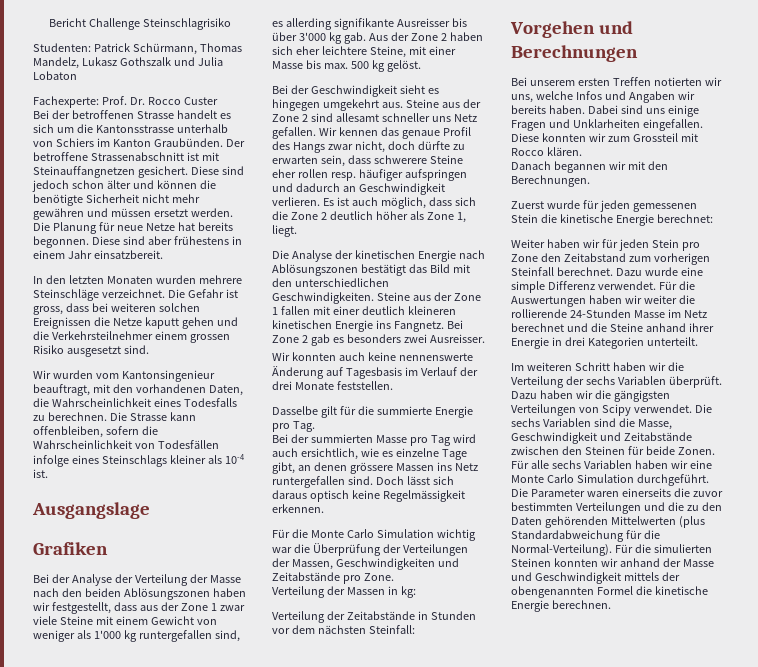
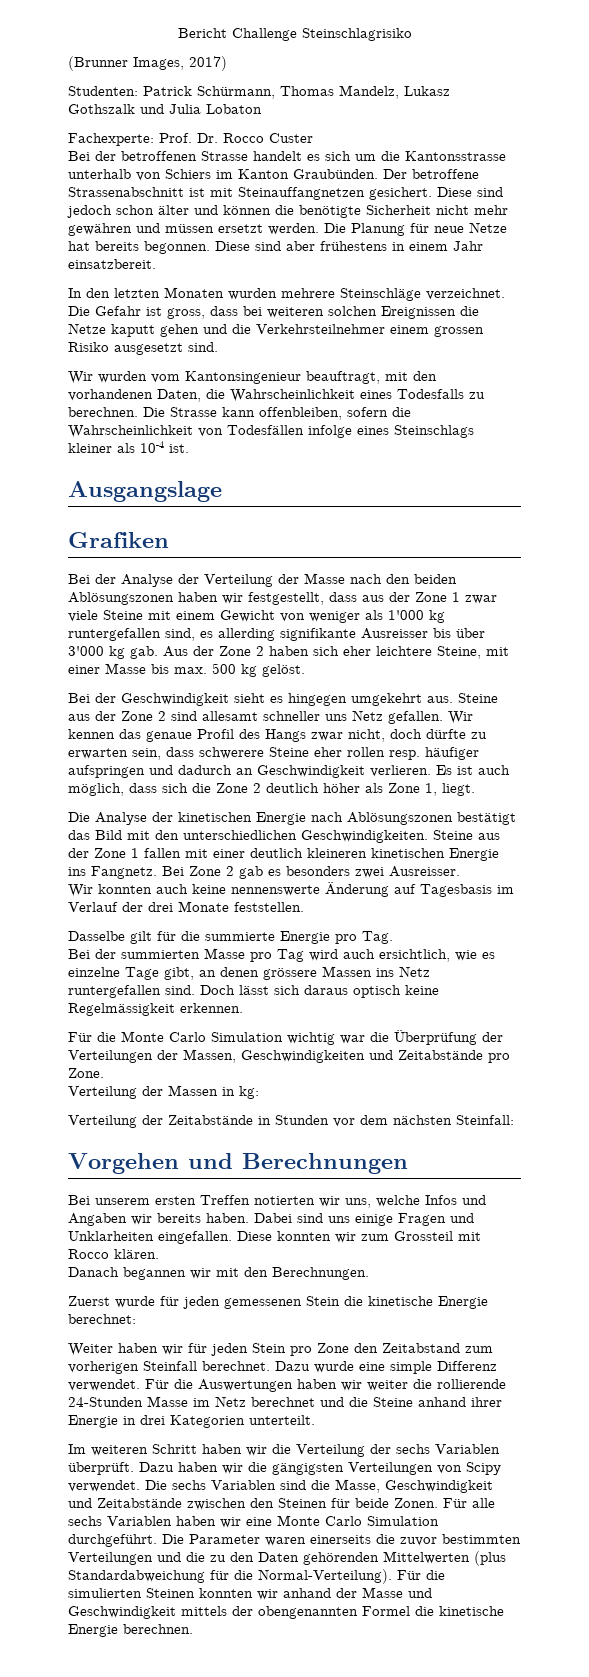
(231, 24) none -> [68,56,227,71] // (Brunner Images, 2017)

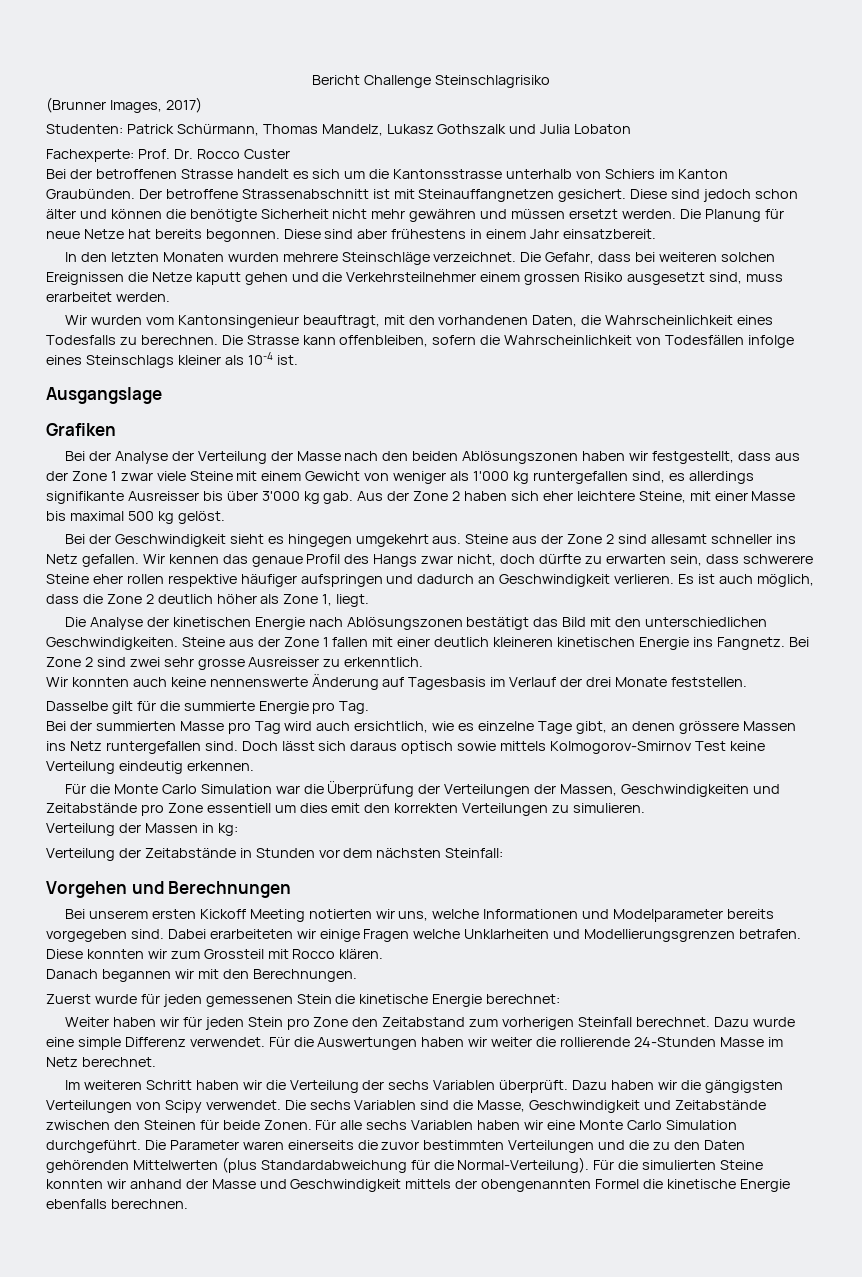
[95,306,205,319] Gefahr ist gross, -> [545,252,595,264] Gefahr,
[188,342,218,352] sind. -> [708,272,783,284] [46,292,170,302] sind, muss erarbeitet werden.
[218,628,275,641] allerding -> [688,471,754,484] allerdings
[174,667,207,674] max. -> [69,511,124,521] maximal
[325,714,347,721] uns -> [775,534,796,544] ins
[389,750,420,760] resp. -> [167,574,237,587] respektive
[162,783,188,793] sich -> (79, 599) none
[239,866,460,879] gab es besonders zwei Ausreisser. -> [96,657,424,670] sind zwei sehr grosse Ausreisser zu erkenntlich.
[405,985,439,995] [68,1003,175,1016] keine Regelmässigkeit -> [457,741,765,754] [46,761,183,774] sowie mittels Kolmogorov-Smirnov Test keine Verteilung eindeutig
[287,1032,335,1045] wichtig -> (272, 789) none
[68,1068,104,1078] Zone. -> [167,803,646,816] Zone essentiell um dies emit den korrekten Verteilungen zu simulieren.
[200,1195,250,1205] Treffen -> [199,909,305,922] Kickoff Meeting
[425,1195,486,1205] [68,1213,474,1226] [68,1231,232,1244] Infos und Angaben wir bereits haben. Dabei sind uns einige Fragen und Unklarheiten eingefallen. -> [483,909,775,922] [46,929,802,942] Informationen und Modelparameter bereits vorgegeben sind. Dabei erarbeiteten wir einige Fragen welche Unklarheiten und Modellierungsgrenzen betrafen.
[251,1397,502,1407] [68,1415,315,1428] berechnet und die Steine anhand ihrer Energie in drei Kategorien unterteilt. -> [81,1057,156,1067] berechnet.
[146,1588,195,1598] Steinen -> [720,1160,764,1170] Steine
(118, 1630) none -> [46,1199,107,1209] ebenfalls

